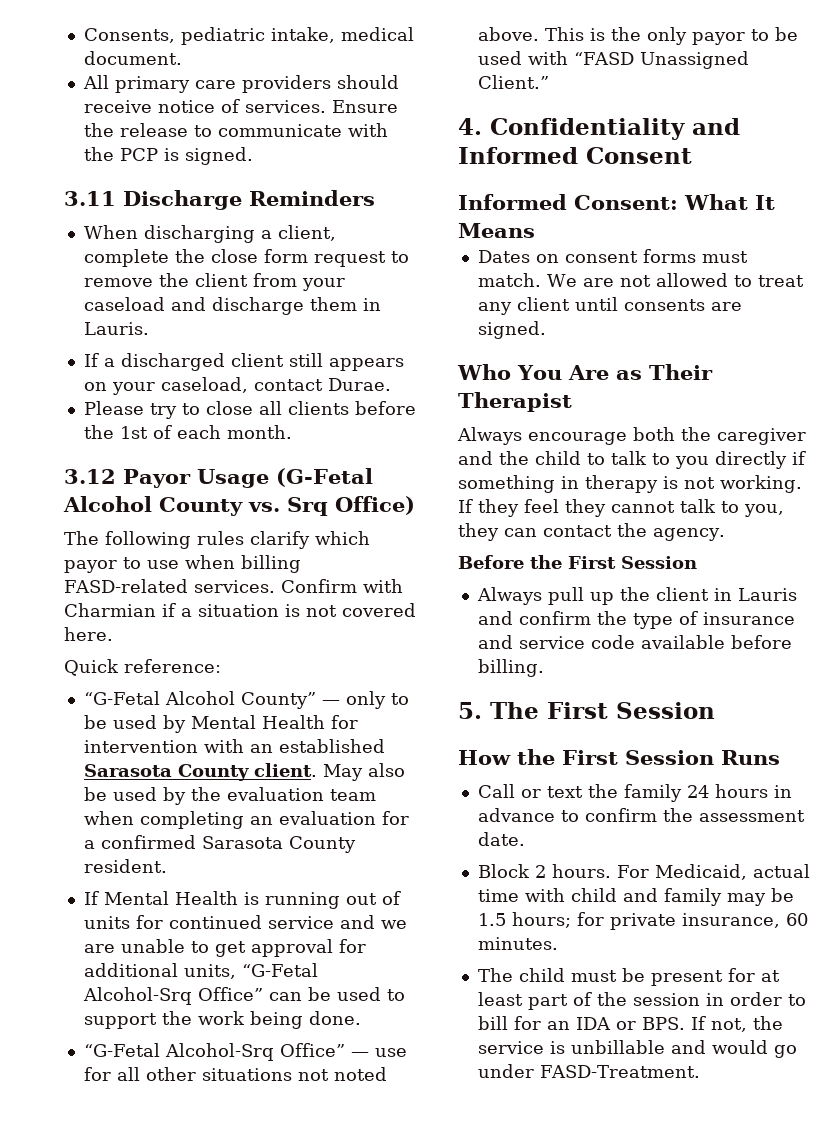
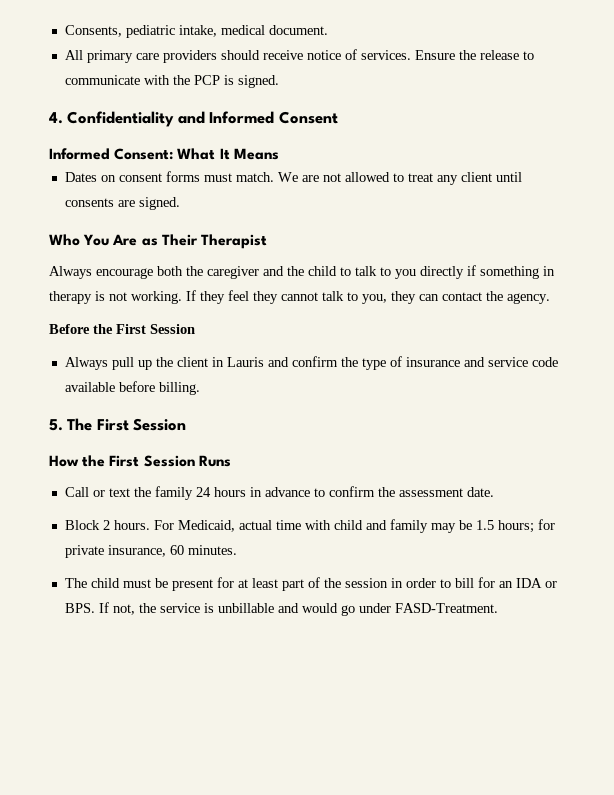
[64,190,375,210] [83,225,336,243] [83,249,409,267] [83,273,345,291] [83,297,381,315] [83,322,149,335] [83,353,404,371] [83,377,391,395] [83,401,416,419] [83,425,292,439] [64,468,373,488] [63,496,415,516] [64,531,370,549] [64,555,301,573] [64,579,403,593] [64,603,416,617] [64,627,113,641] [64,659,221,676] [83,691,409,709] [83,715,358,733] [83,739,385,753] [83,763,405,781] [83,787,376,805] [83,811,409,829] [83,835,356,853] [83,859,167,873] [83,891,401,909] [83,915,407,929] [83,939,366,957] [83,963,318,979] [82,987,405,1005] [83,1011,361,1029] [83,1043,407,1061] [83,1067,387,1081] [477,27,798,45] [477,51,749,69] [477,75,549,89] // 3.11 Discharge Reminders // When discharging a client, complete the close form request to remove the client from your caseload and discharge them in Lauris. // If a discharged client still appears on your caseload, contact Durae. // Please try to close all clients before the 1st of each month. // 3.12 Payor Usage (G-Fetal Alcohol County vs. Srq Office) // The following rules clarify which payor to use when billing FASD-related services. Confirm with Charmian if a situation is not covered here. // Quick reference: // “G-Fetal Alcohol County” — only to be used by Mental Health for intervention with an established Sarasota County client. May also be used by the evaluation team when completing an evaluation for a confirmed Sarasota County resident. // If Mental Health is running out of units for continued service and we are unable to get approval for additional units, “G-Fetal Alcohol-Srq Office” can be used to support the work being done. // “G-Fetal Alcohol-Srq Office” — use for all other situations not noted above. This is the only payor to be used with “FASD Unassigned Client.” -> (279, 81) none

